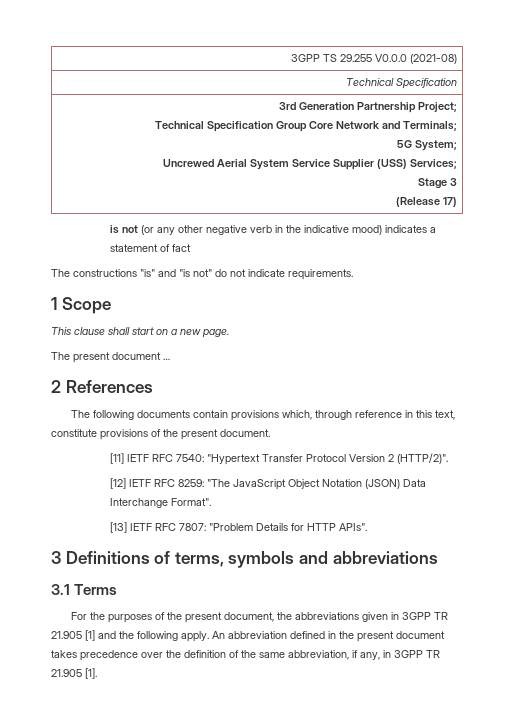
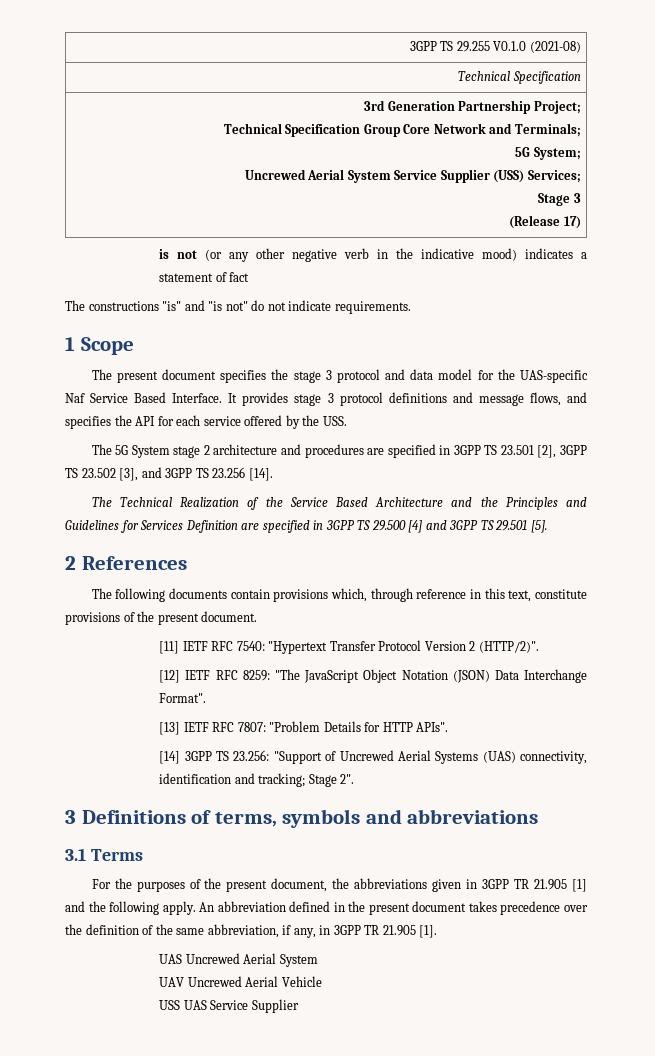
[374,54,407,62] V0.0.0 -> [493,41,527,51] V0.1.0
[51,327,229,338] [51,352,170,363] This clause shall start on a new page. // The present document … -> [91,369,589,383] [65,392,588,406] [65,415,347,429] [91,444,587,458] [65,467,273,481] [91,497,587,510] [65,520,547,533] The present document specifies the stage 3 protocol and data model for the UAS-specific Naf Service Based Interface. It provides stage 3 protocol definitions and message flows, and specifies the API for each service offered by the USS. // The 5G System stage 2 architecture and procedures are specified in 3GPP TS 23.501 [2], 3GPP TS 23.502 [3], and 3GPP TS 23.256 [14]. // The Technical Realization of the Service Based Architecture and the Principles and Guidelines for Services Definition are specified in 3GPP TS 29.500 [4] and 3GPP TS 29.501 [5].
(367, 527) none -> [159,750,587,764] [159,773,355,787] // [14] 3GPP TS 23.256: "Support of Uncrewed Aerial Systems (UAS) connectivity, identification and tracking; Stage 2".
(97, 673) none -> [159,953,318,967] [159,976,322,987] [159,999,299,1013] // UAS Uncrewed Aerial System // UAV Uncrewed Aerial Vehicle // USS UAS Service Supplier

